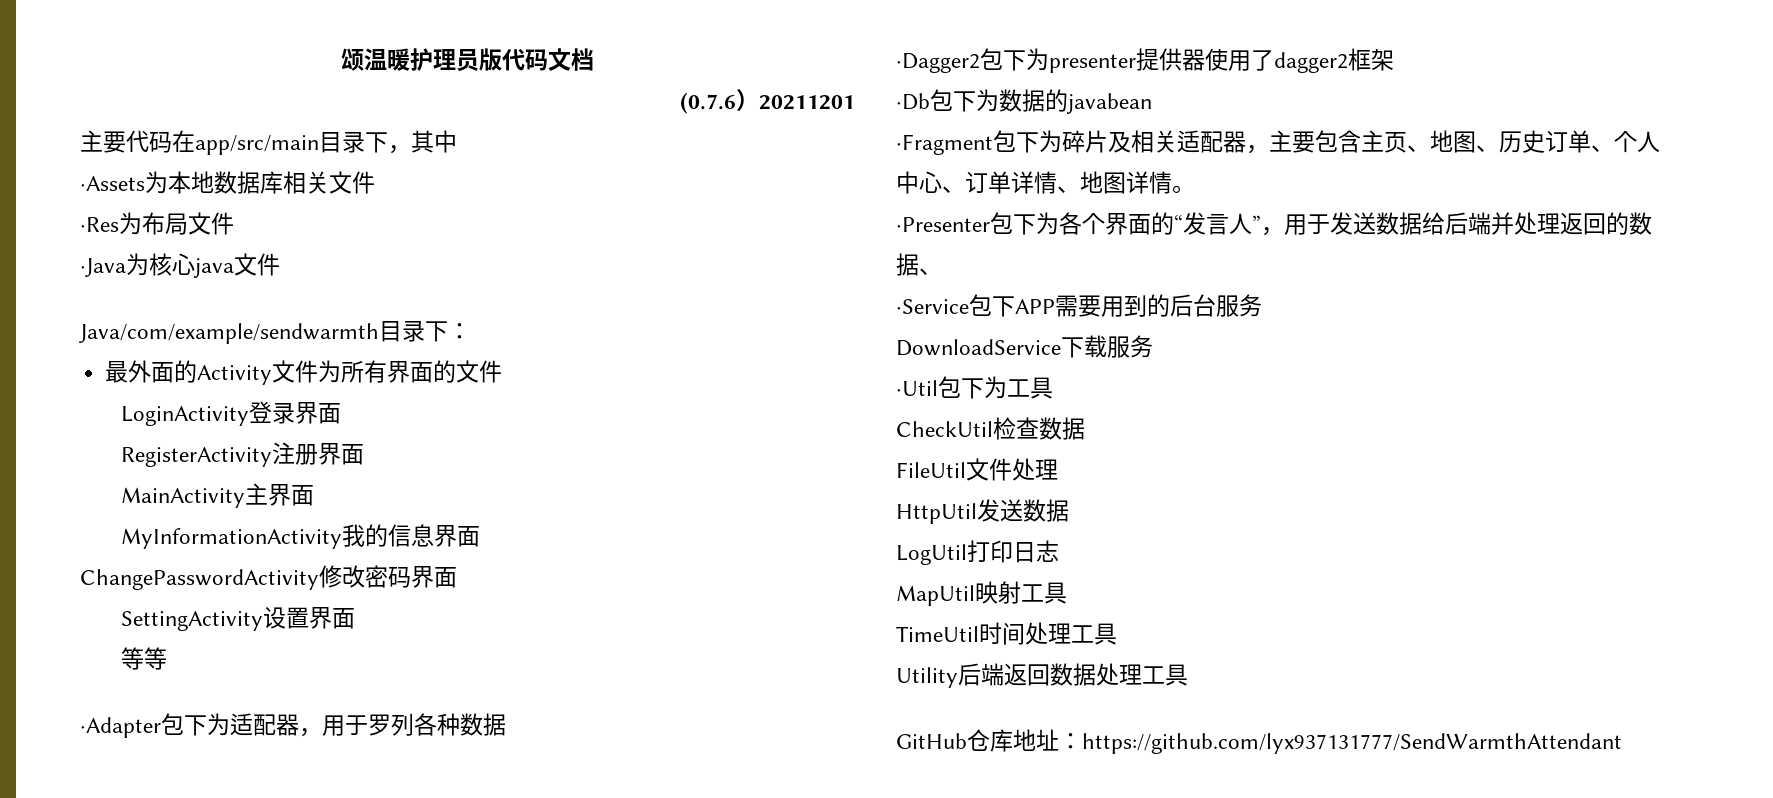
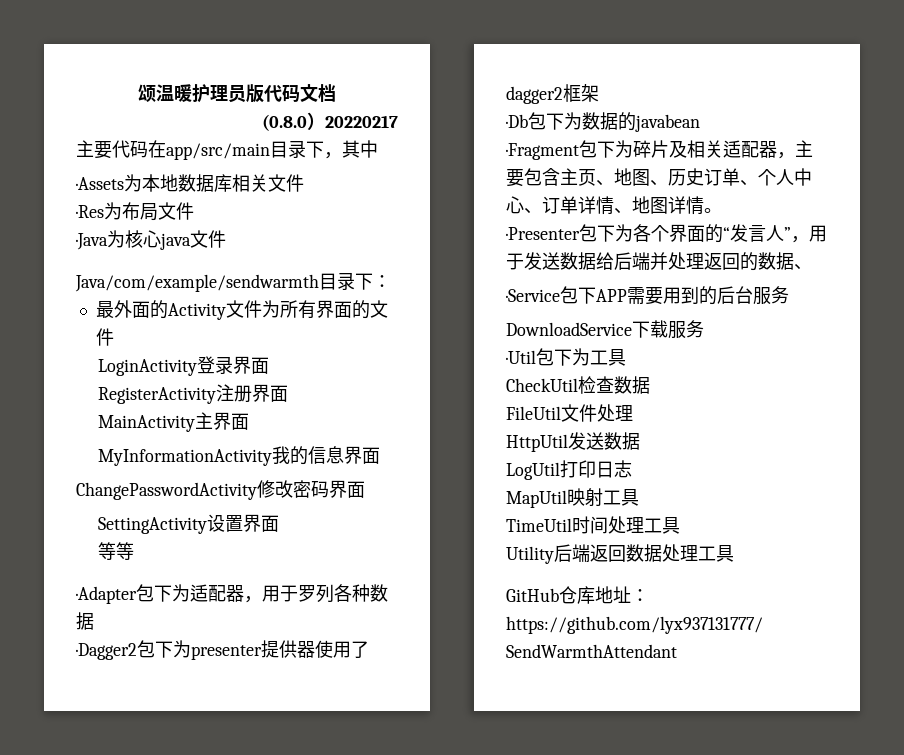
[680,89,855,114] (0.7.6）20211201 -> [262,112,398,131] (0.8.0）20220217

